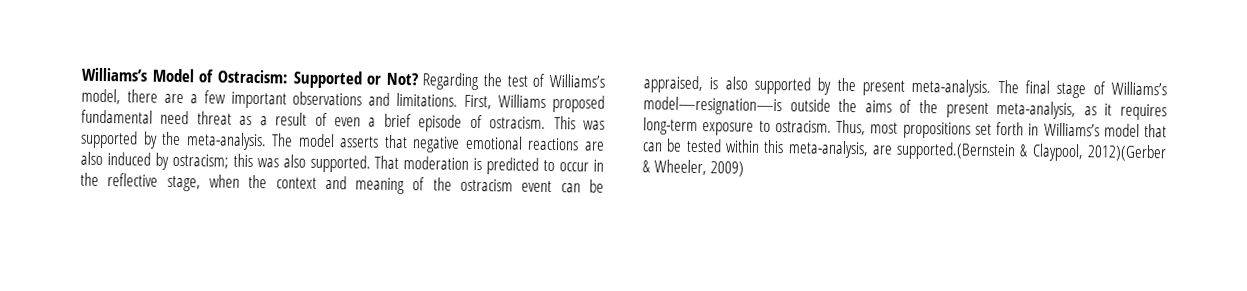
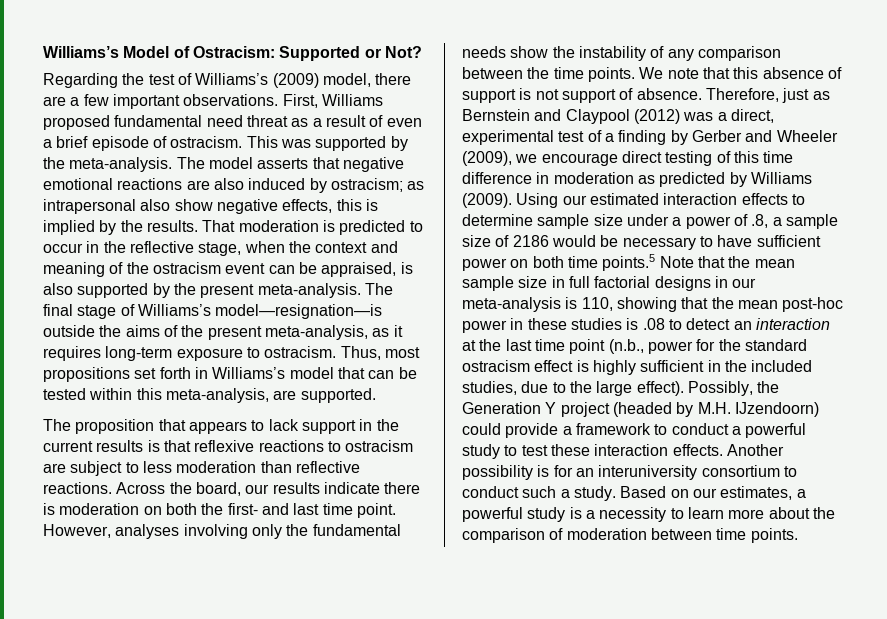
(419, 79) none -> (422, 52) //
(605, 80) none -> [272,73,319,88] (2009)
[292,91,459,107] observations and limitations. -> [183,94,279,106] observations.
[232,153,371,173] this was also supported. -> [407,181,425,190] [43,199,378,214] [43,220,198,235] as intrapersonal also show negative effects, this is implied by the results.
[896,141,1167,162] [642,159,745,177] supported.(Bernstein & Claypool, 2012)(Gerber & Wheeler, 2009) -> [300,388,376,403] [43,419,399,434] [43,440,414,452] [43,461,360,476] [43,482,421,496] [43,503,396,518] [43,524,401,539] [462,46,781,61] [462,67,842,82] [462,88,830,103] [462,109,774,124] [462,130,838,145] [462,151,794,166] [462,172,812,187] [462,193,805,208] [462,214,838,229] [462,235,821,250] [462,254,795,271] [462,276,757,291] [462,297,844,312] [462,318,830,333] [462,339,807,354] [462,360,813,375] [462,381,780,396] [462,402,819,417] [462,423,807,438] [462,444,784,459] [462,465,797,480] [462,486,806,501] [462,507,835,522] [462,528,798,543] supported. // The proposition that appears to lack support in the current results is that reflexive reactions to ostracism are subject to less moderation than reflective reactions. Across the board, our results indicate there is moderation on both the first- and last time point. However, analyses involving only the fundamental needs show the instability of any comparison between the time points. We note that this absence of support is not support of absence. Therefore, just as Bernstein and Claypool (2012) was a direct, experimental test of a finding by Gerber and Wheeler (2009), we encourage direct testing of this time difference in moderation as predicted by Williams (2009). Using our estimated interaction effects to determine sample size under a power of .8, a sample size of 2186 would be necessary to have sufficient power on both time points.5 Note that the mean sample size in full factorial designs in our meta-analysis is 110, showing that the mean post-hoc power in these studies is .08 to detect an interaction at the last time point (n.b., power for the standard ostracism effect is highly sufficient in the included studies, due to the large effect). Possibly, the Generation Y project (headed by M.H. IJzendoorn) could provide a framework to conduct a powerful study to test these interaction effects. Another possibility is for an interuniversity consortium to conduct such a study. Based on our estimates, a powerful study is a necessity to learn more about the comparison of moderation between time points.

